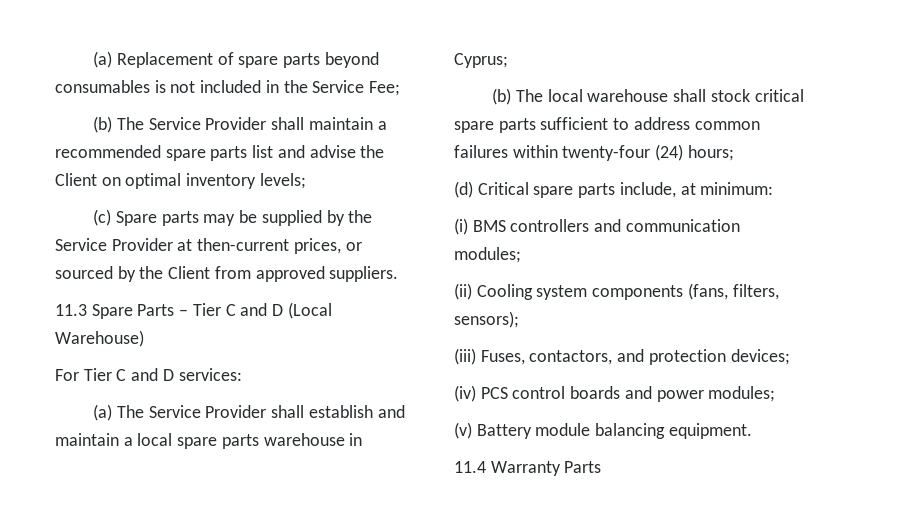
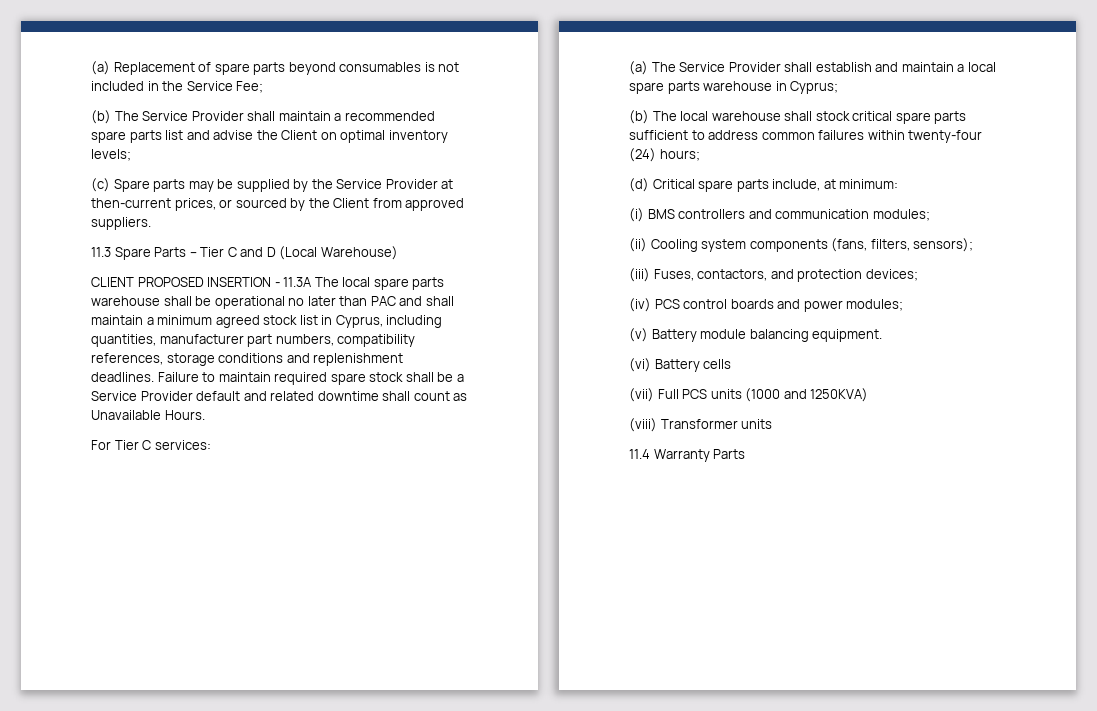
(144, 338) none -> [91,277,445,290] [91,296,454,309] [91,315,443,328] [91,334,416,347] [91,353,404,366] [91,372,464,385] [91,391,468,401] [91,410,205,420] // CLIENT PROPOSED INSERTION - 11.3A The local spare parts warehouse shall be operational no later than PAC and shall maintain a minimum agreed stock list in Cyprus, including quantities, manufacturer part numbers, compatibility references, storage conditions and replenishment deadlines. Failure to maintain required spare stock shall be a Service Provider default and related downtime shall count as Unavailable Hours.
[131,368,174,381] and D -> (152, 445) none
(752, 431) none -> [629,358,732,372] [629,388,869,402] [629,418,773,432] // (vi) Battery cells // (vii) Full PCS units (1000 and 1250KVA) // (viii) Transformer units

